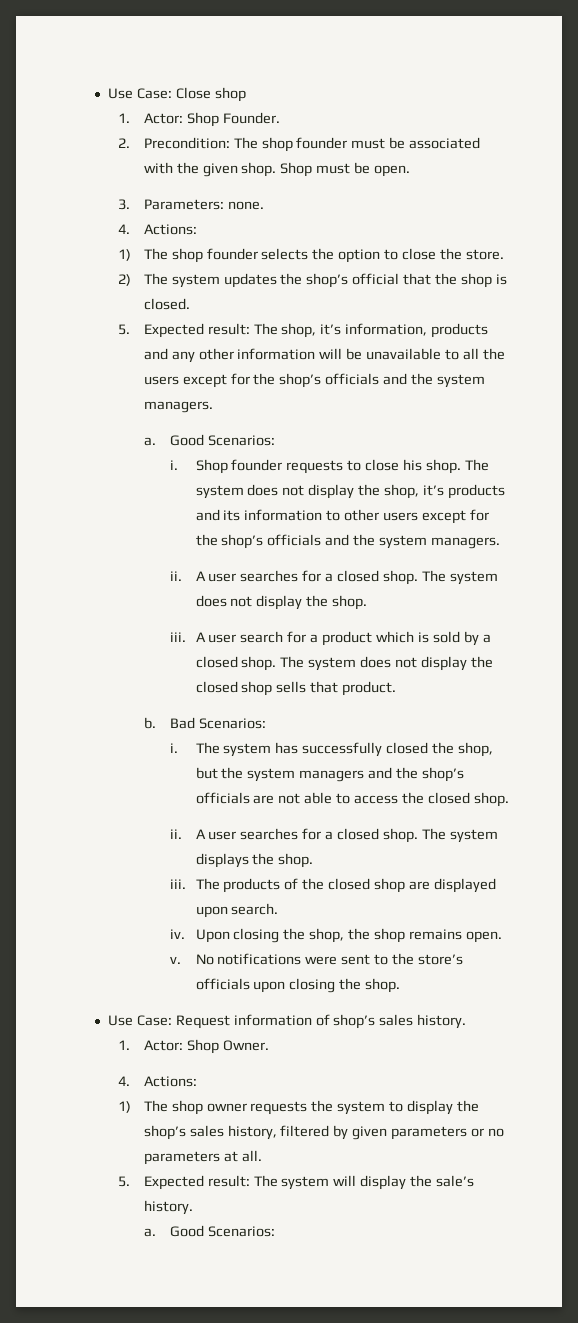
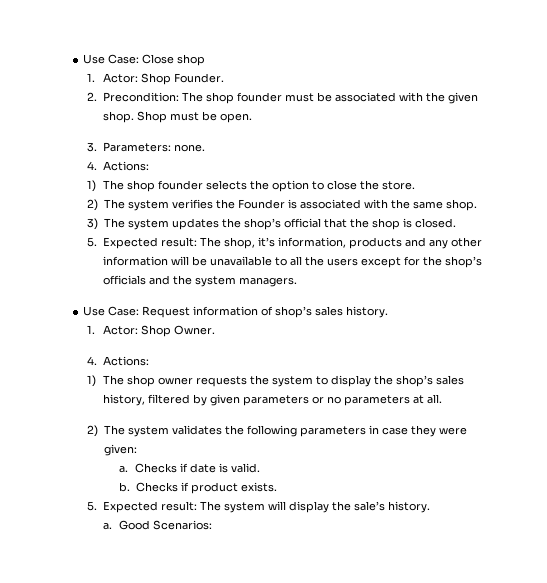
(220, 281) none -> [171,199,477,211] [86,218,169,230] verifies the Founder is associated with the same shop. // 3) The system
[143,434,275,446] [169,459,489,474] [195,484,505,499] [195,509,489,524] [195,534,501,549] [169,570,498,585] [195,595,368,610] [169,631,491,646] [195,656,493,671] [195,681,397,696] [143,717,266,729] [169,742,494,757] [195,767,465,782] [195,792,509,807] [169,828,498,843] [195,853,314,868] [169,878,496,893] [195,903,279,918] [169,928,502,943] [169,953,464,965] [195,978,401,993] // a. Good Scenarios: // i. Shop founder requests to close his shop. The system does not display the shop, it’s products and its information to other users except for the shop’s officials and the system managers. // ii. A user searches for a closed shop. The system does not display the shop. // iii. A user search for a product which is sold by a closed shop. The system does not display the closed shop sells that product. // b. Bad Scenarios: // i. The system has successfully closed the shop, but the system managers and the shop’s officials are not able to access the closed shop. // ii. A user searches for a closed shop. The system displays the shop. // iii. The products of the closed shop are displayed upon search. // iv. Upon closing the shop, the shop remains open. // v. No notifications were sent to the store’s officials upon closing the shop. -> (297, 282) none
(262, 1156) none -> [86,425,467,437] [103,444,137,456] [118,463,260,473] [118,482,277,494] // 2) The system validates the following parameters in case they were given: // a. Checks if date is valid. // b. Checks if product exists.

